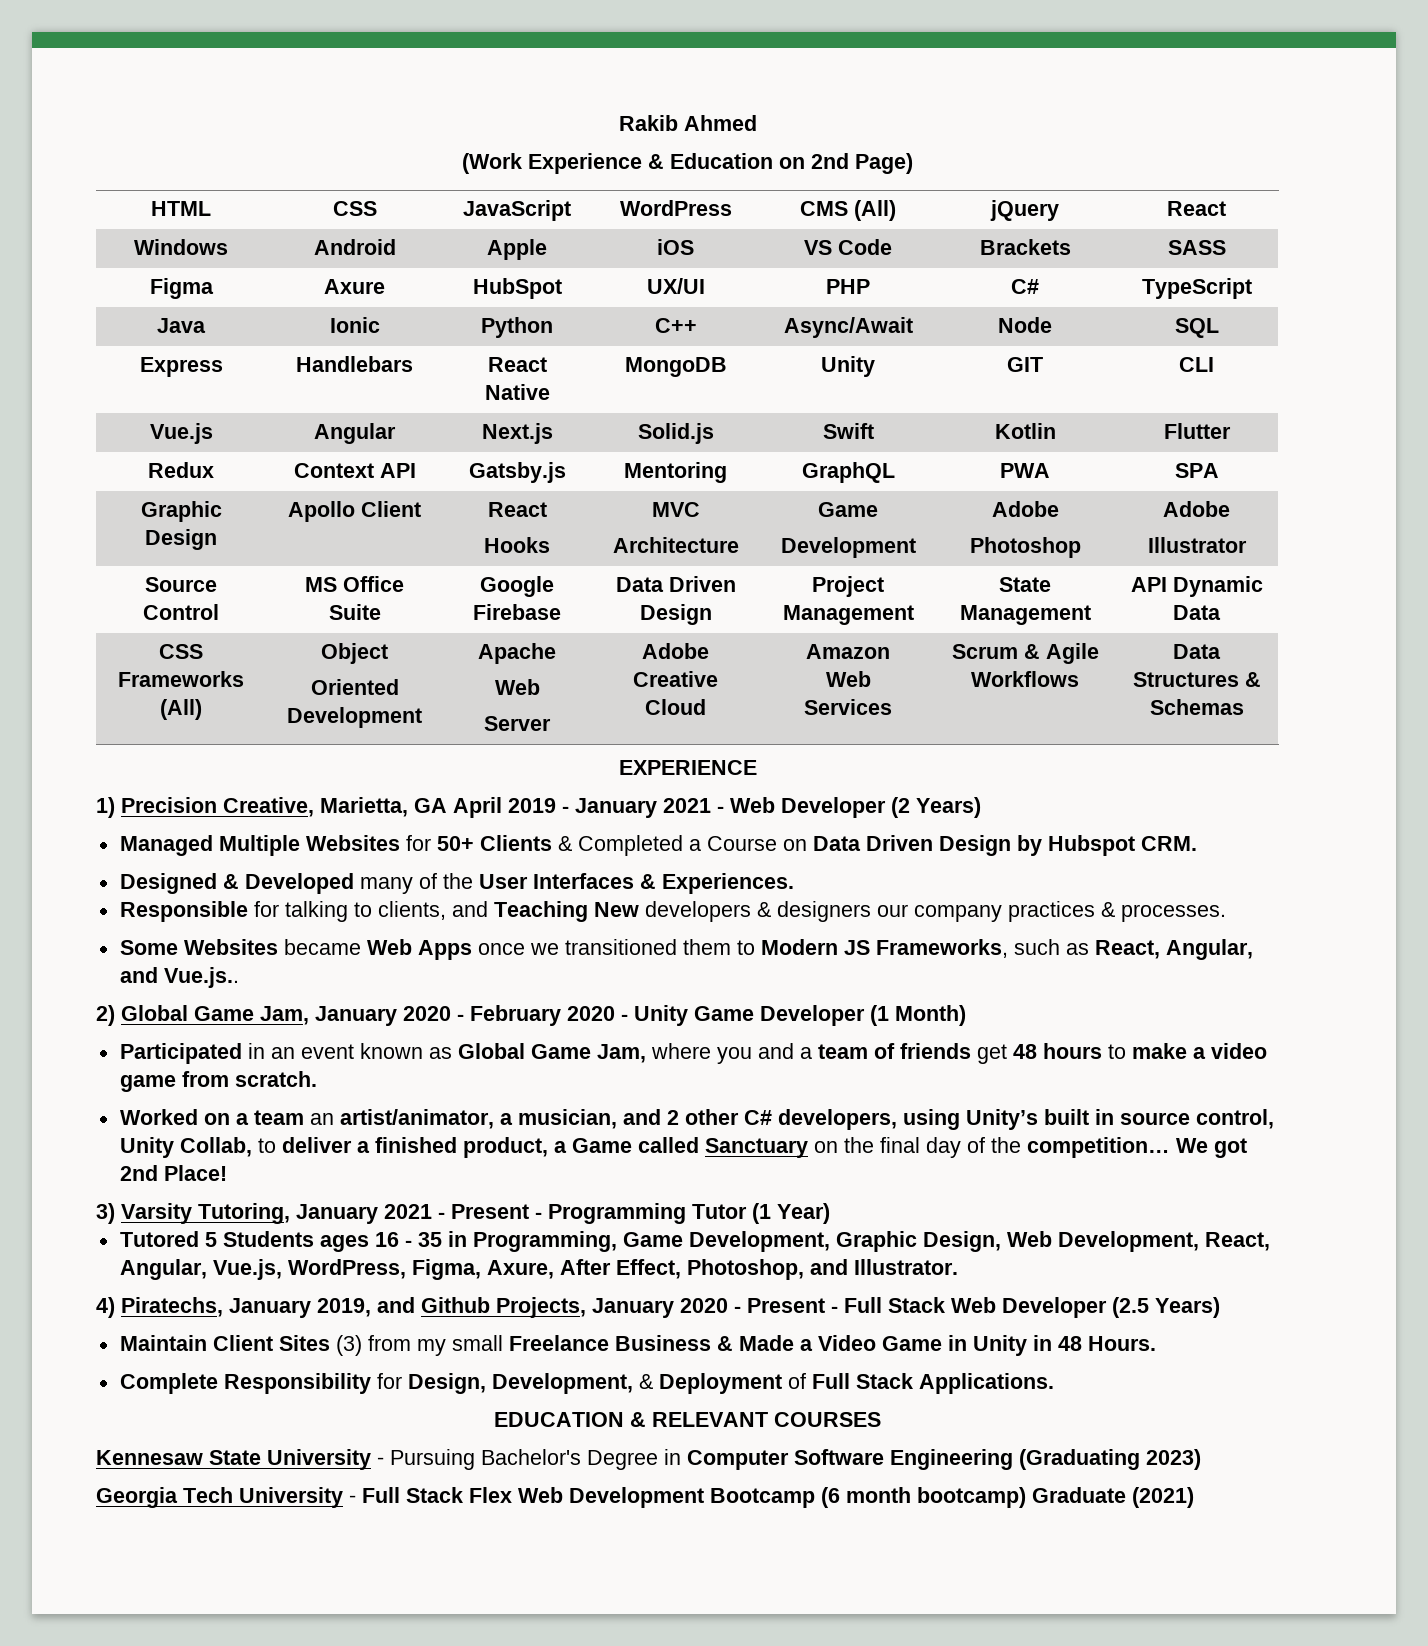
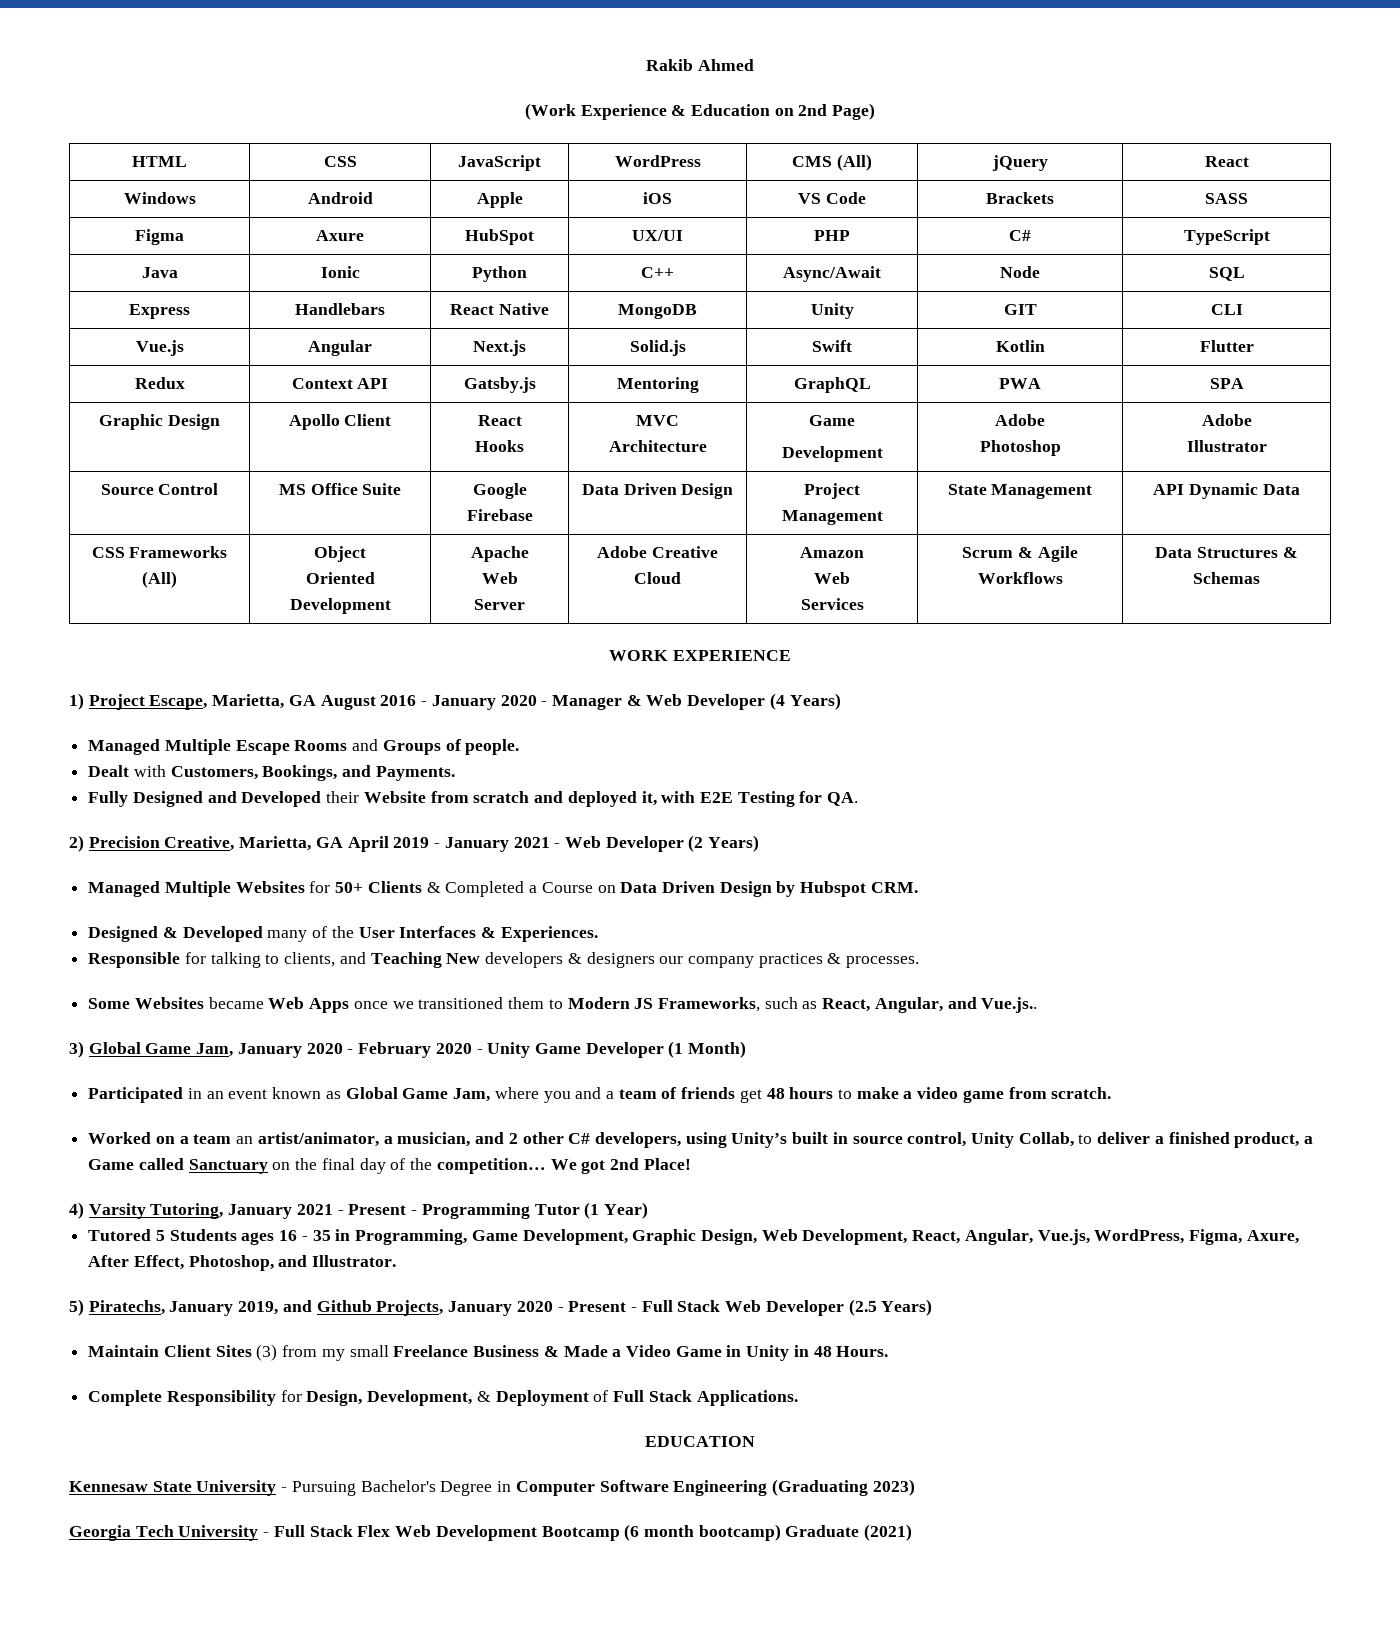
(1244, 707) none -> [609,650,669,661] WORK
(115, 807) none -> [88,693,841,710] [88,739,520,755] [88,765,455,781] [88,791,859,807] [69,835,84,852] Project Escape, Marietta, GA August 2016 - January 2020 - Manager & Web Developer (4 Years) // Managed Multiple Escape Rooms and Groups of people. // Dealt with Customers, Bookings, and Payments. // Fully Designed and Developed their Website from scratch and deployed it, with E2E Testing for QA. // 2)
[96,1005,115,1026] 2) -> [69,1041,84,1058] 3)
[96,1203,115,1224] 3) -> [69,1202,84,1219] 4)
[96,1297,115,1318] 4) -> [69,1299,84,1316] 5)
[630,1412,881,1427] & RELEVANT COURSES -> (755, 1441) none

